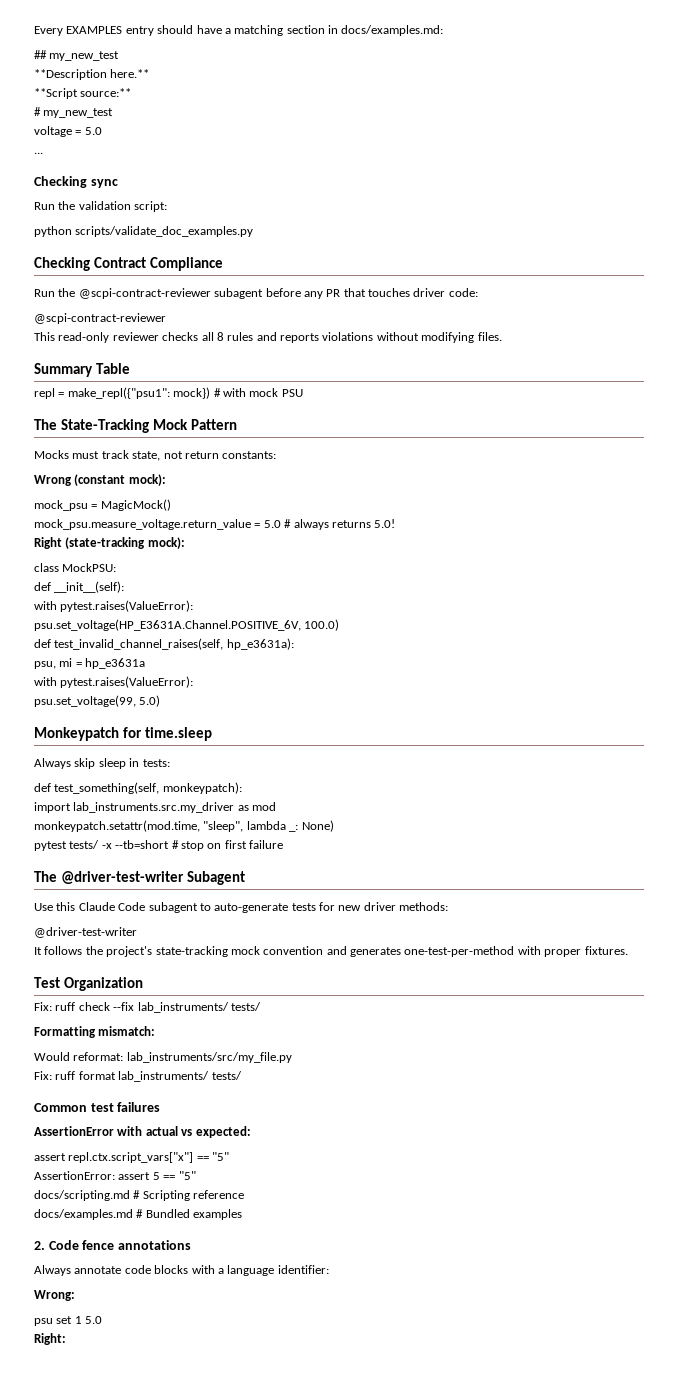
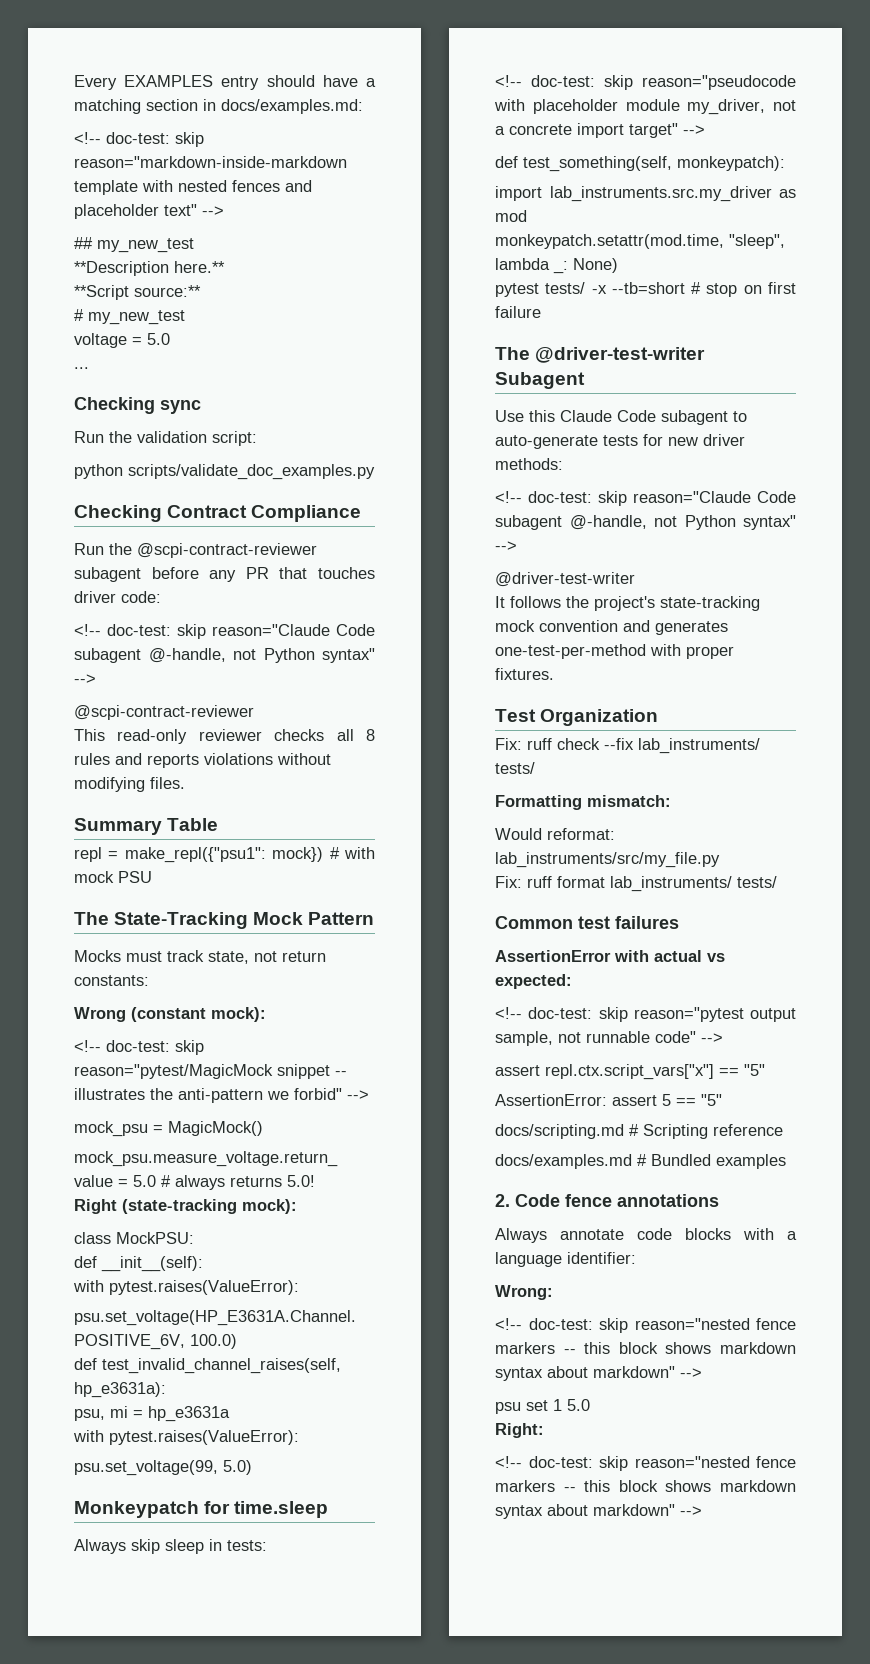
(444, 30) none -> [74,132,204,147] [74,156,347,168] [74,180,312,195] [74,204,224,219] // <!-- doc-test: skip reason="markdown-inside-markdown template with nested fences and placeholder text" -->
(478, 292) none -> [74,624,375,639] [74,648,375,663] [74,674,96,684] // <!-- doc-test: skip reason="Claude Code subagent @-handle, not Python syntax" -->
(166, 480) none -> [74,1040,204,1055] [74,1064,347,1079] [74,1088,369,1103] // <!-- doc-test: skip reason="pytest/MagicMock snippet -- illustrates the anti-pattern we forbid" -->
(170, 763) none -> [495,75,796,90] [494,99,796,115] [495,123,705,138] // <!-- doc-test: skip reason="pseudocode with placeholder module my_driver, not a concrete import target" -->
(449, 906) none -> [495,491,796,506] [495,515,796,530] [495,541,517,551] // <!-- doc-test: skip reason="Claude Code subagent @-handle, not Python syntax" -->
(251, 1132) none -> [495,1007,796,1022] [495,1031,723,1046] // <!-- doc-test: skip reason="pytest output sample, not runnable code" -->
(75, 1295) none -> [495,1318,796,1333] [495,1342,796,1354] [495,1366,702,1381] // <!-- doc-test: skip reason="nested fence markers -- this block shows markdown syntax about markdown" -->
(66, 1339) none -> [495,1456,796,1471] [495,1480,796,1492] [495,1504,702,1519] // <!-- doc-test: skip reason="nested fence markers -- this block shows markdown syntax about markdown" -->

